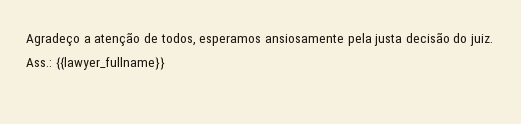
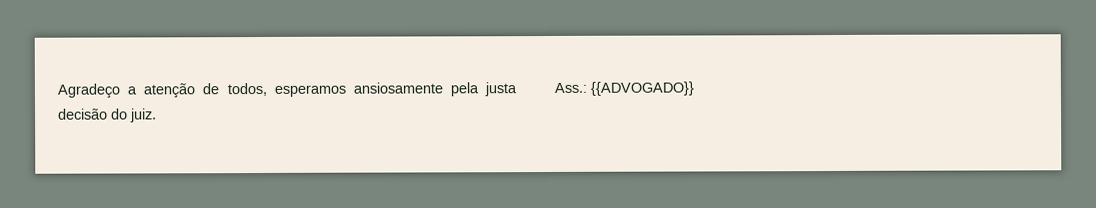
[55,57,165,70] {{lawyer_fullname}} -> [590,81,694,96] {{ADVOGADO}}

